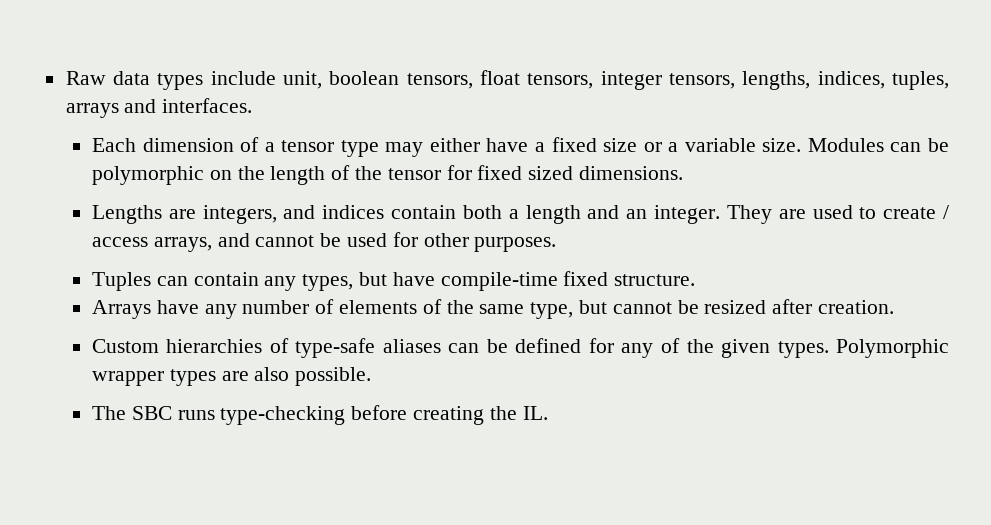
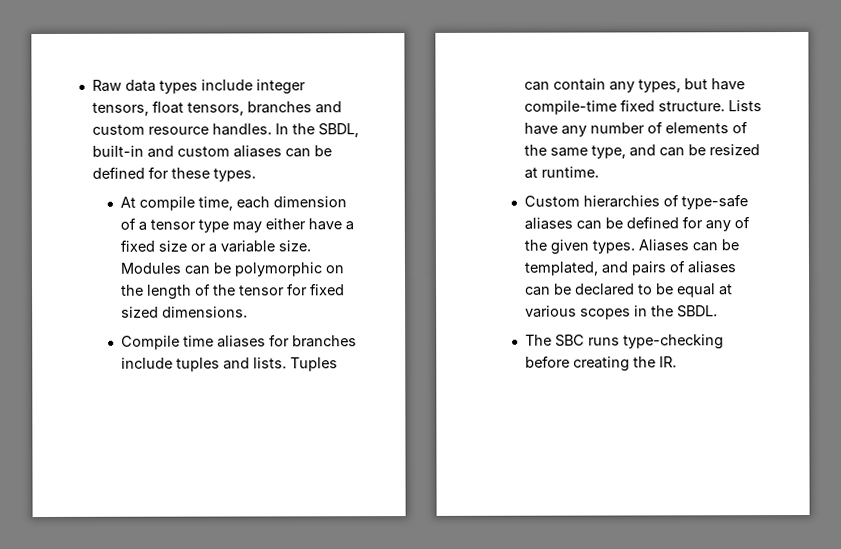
[282,71,400,89] unit, boolean -> [255,79,306,95] integer
[600,71,950,90] [65,98,253,118] [91,138,136,152] integer tensors, lengths, indices, tuples, arrays and interfaces. // Each -> [246,101,342,114] [91,123,359,138] [91,145,332,158] [91,166,256,182] [119,196,270,211] branches and custom resource handles. In the SBDL, built-in and custom aliases can be defined for these types. // At compile time, each
[91,205,949,224] [91,232,557,252] Lengths are integers, and indices contain both a length and an integer. They are used to create / access arrays, and cannot be used for other purposes. // -> [120,334,357,350] [120,357,287,372] Compile time aliases for branches include tuples and lists.
[91,300,151,319] // Arrays -> [727,100,762,112] Lists
[579,299,895,314] but cannot be resized after creation. -> [628,144,760,157] [523,166,599,179] and can be resized at runtime.
[836,339,950,358] [91,367,372,386] Polymorphic wrapper types are also possible. -> [637,239,739,252] [523,260,736,276] [524,283,733,298] [524,305,718,320] Aliases can be templated, and pairs of aliases can be declared to be equal at various scopes in the SBDL.
[522,406,548,420] IL. -> [658,356,677,368] IR.

